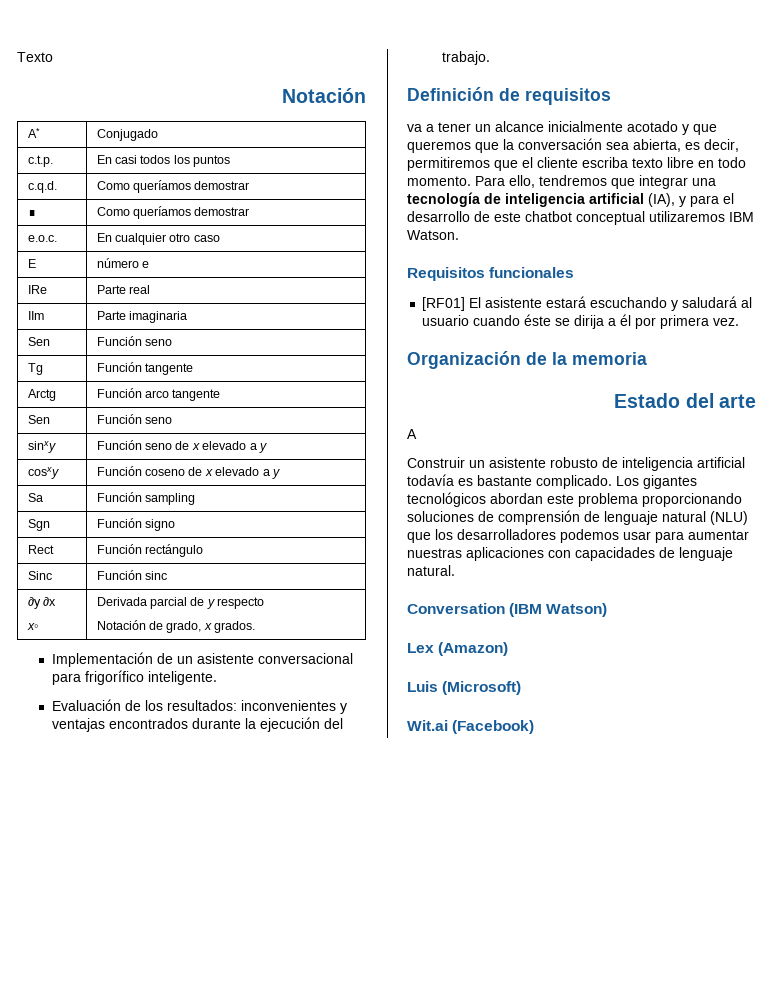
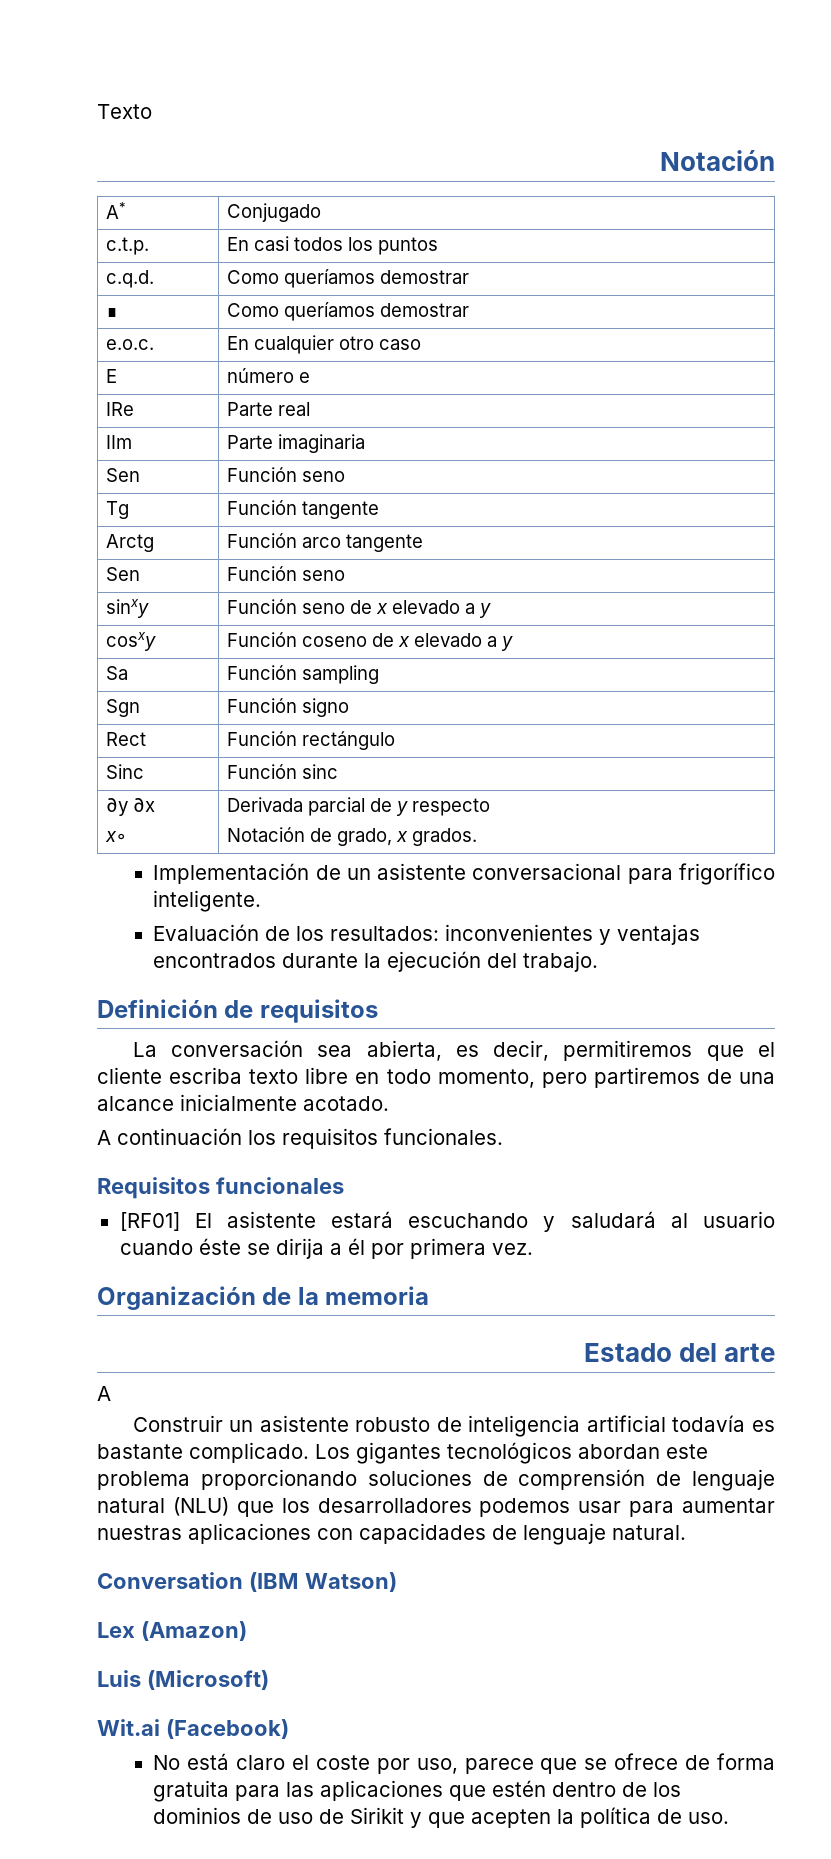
[407,121,717,135] [407,139,514,153] va a tener un alcance inicialmente acotado y que queremos que la -> [132,1042,157,1057] La
[407,175,716,189] [407,192,734,207] [407,211,754,225] [407,230,459,240] momento. Para ello, tendremos que integrar una tecnología de inteligencia artificial (IA), y para el desarrollo de este chatbot conceptual utilizaremos IBM Watson. -> [437,1067,776,1088] [97,1094,389,1111] [97,1128,503,1149] momento, pero partiremos de una alcance inicialmente acotado. // A continuación los requisitos funcionales.
(535, 727) none -> [153,1753,775,1774] [153,1780,682,1802] [153,1807,730,1828] // No está claro el coste por uso, parece que se ofrece de forma gratuita para las aplicaciones que estén dentro de los dominios de uso de Sirikit y que acepten la política de uso.

